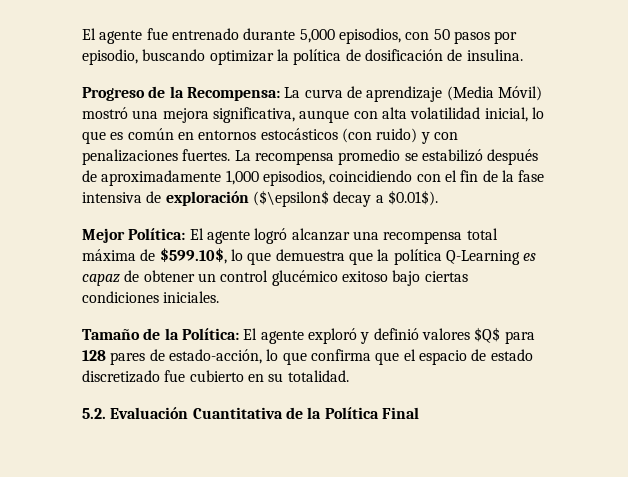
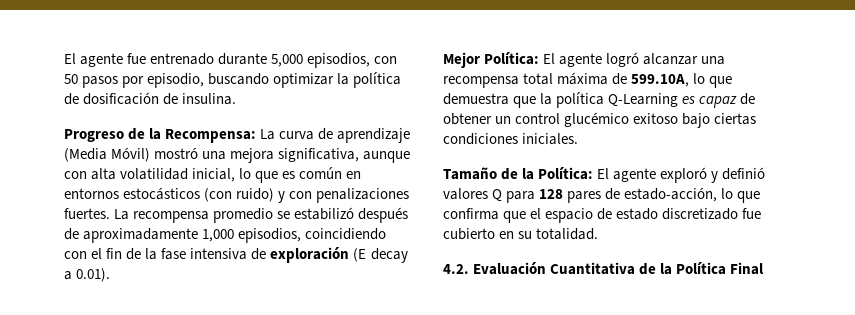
[252,190,329,207] ($\epsilon$ -> [353,248,367,262] (E
[387,190,438,206] $0.01$). -> [76,268,111,282] 0.01).
[159,248,227,264] $599.10$, -> [631,74,690,87] 599.10A,
[474,327,501,343] $Q$ -> [492,189,503,202] Q
[82,408,106,419] 5.2. -> [443,264,469,274] 4.2.

